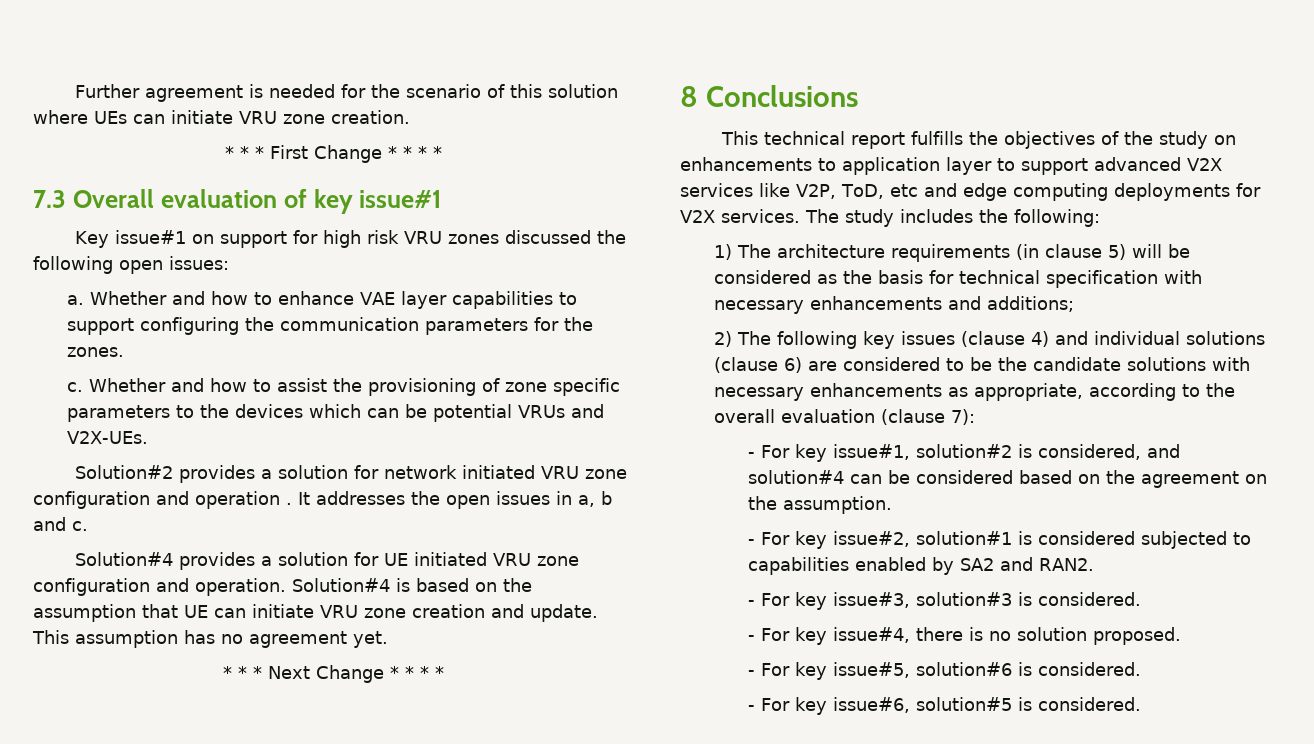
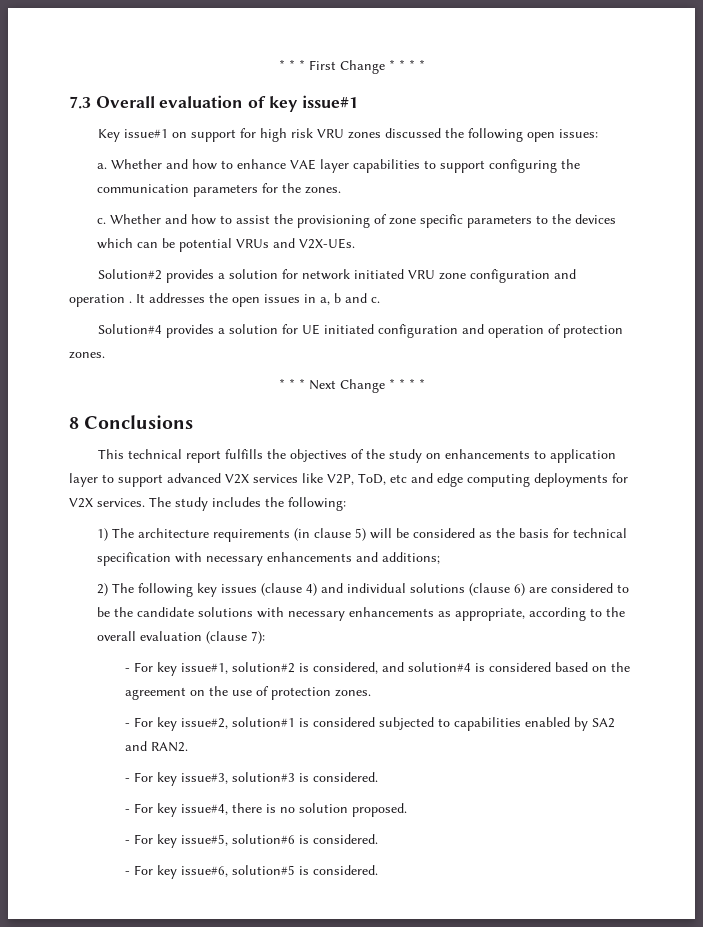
[74,84,618,102] [33,110,410,124] Further agreement is needed for the scenario of this solution where UEs can initiate VRU zone creation. // -> (278, 64) none
[492,553,579,566] [33,578,532,596] [33,604,598,622] [32,630,388,648] VRU zone configuration and operation. Solution#4 is based on the assumption that UE can initiate VRU zone creation and update. This assumption has no agreement yet. -> [378,324,624,338] [69,351,105,359] configuration and operation of protection zones.
[850,470,911,484] can be -> [474,663,485,672] is
[783,496,893,514] assumption. -> [231,686,371,700] use of protection zones.

